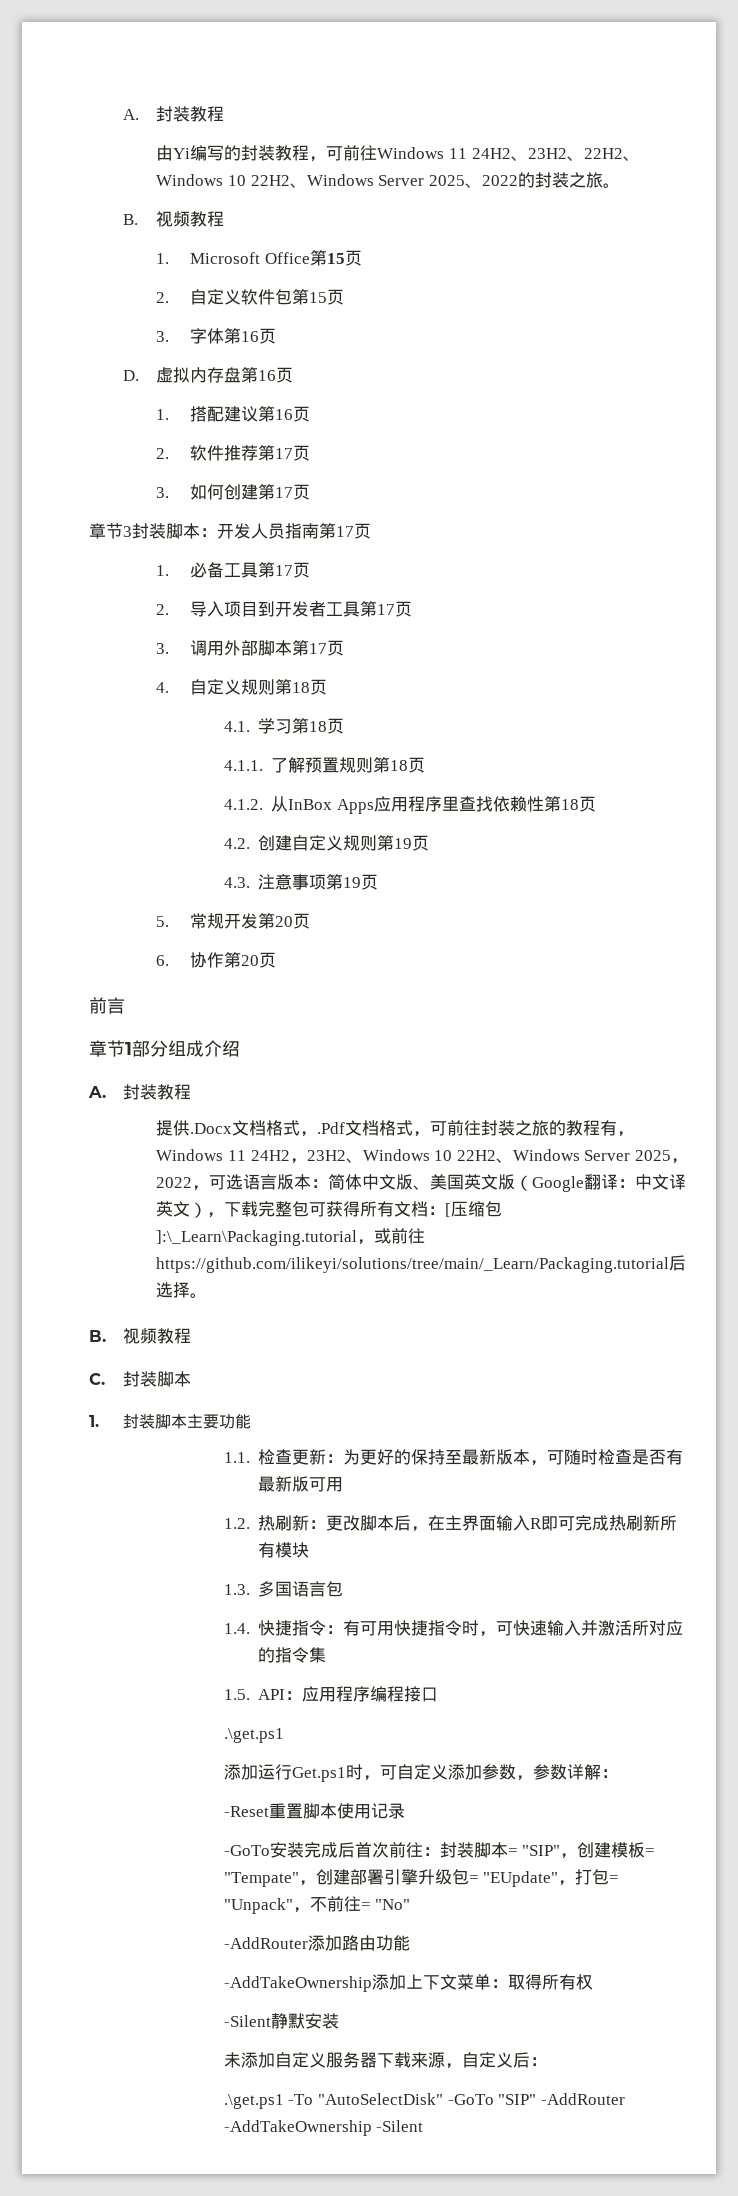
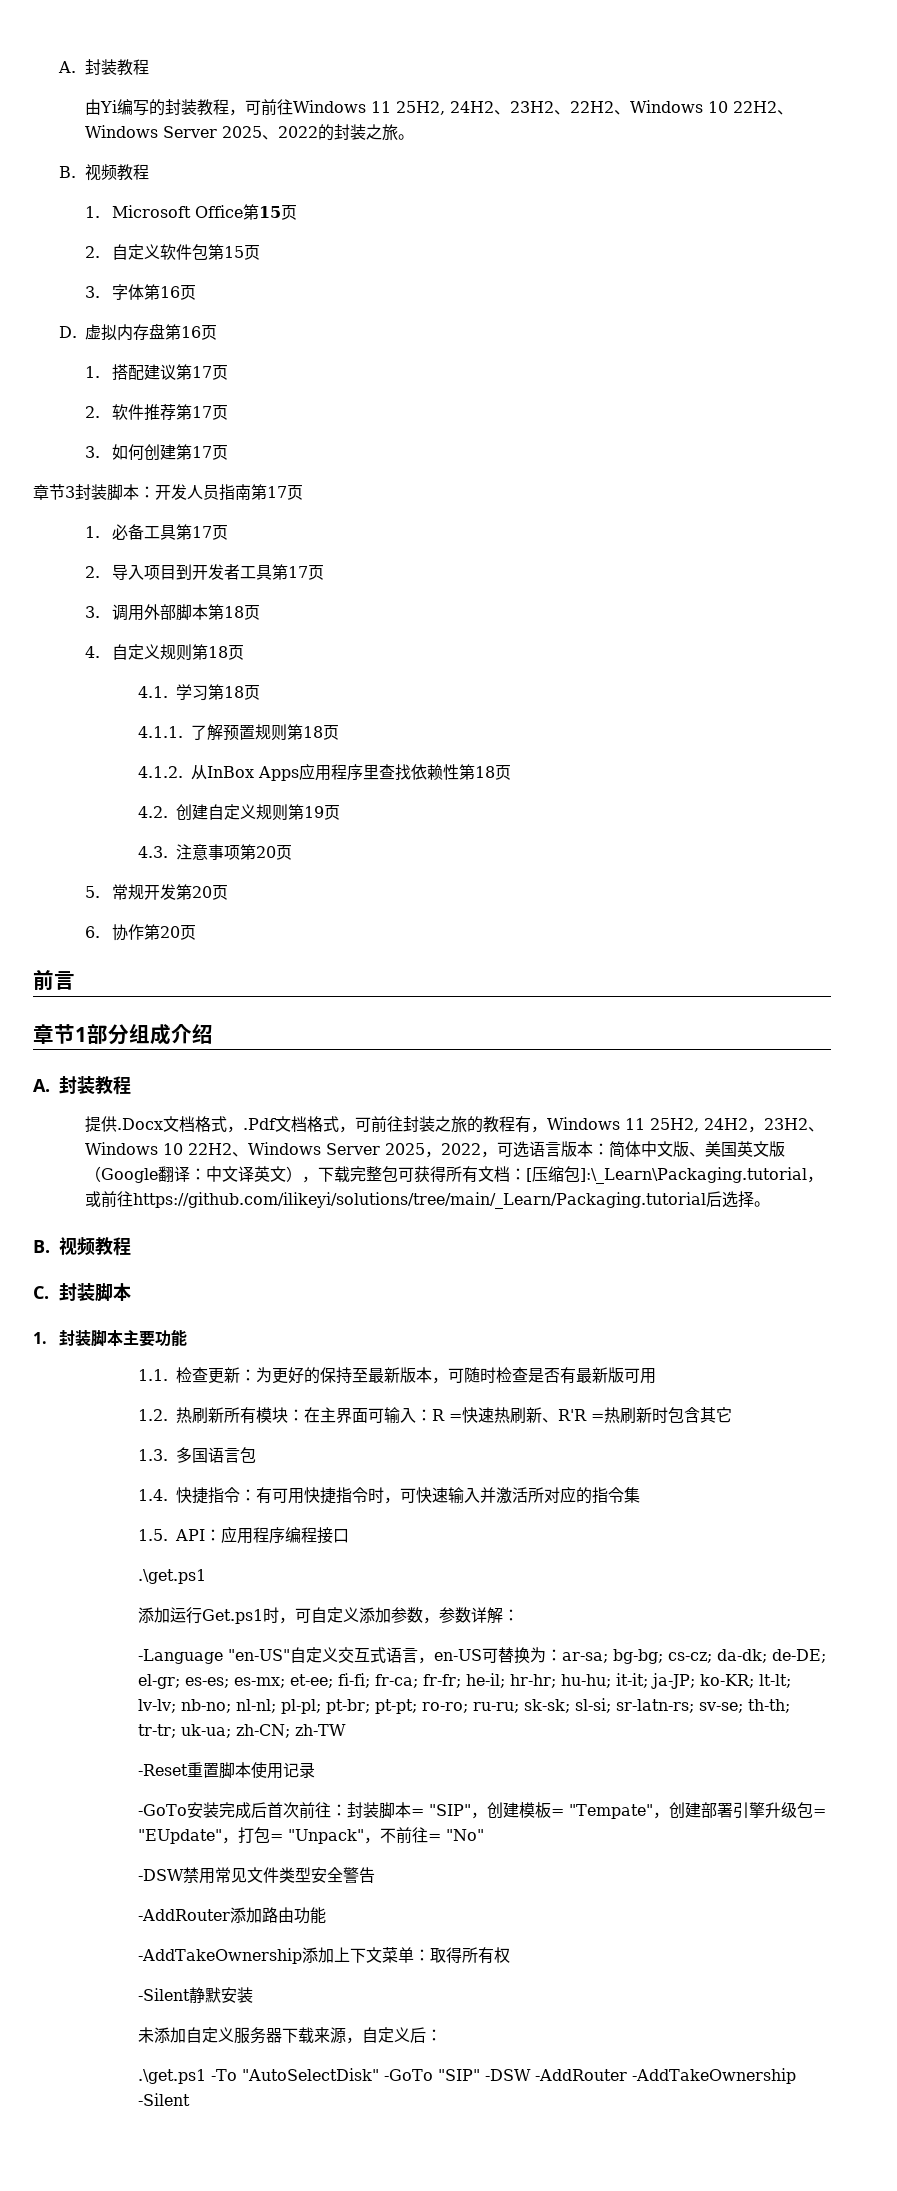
(467, 153) none -> [396,101,446,115] 25H2,
[275,409,294,420] 16 -> [191,366,212,378] 17
[309,643,328,654] 17 -> [223,606,244,618] 18
[343,877,362,888] 19 -> [255,846,276,858] 20
(246, 1155) none -> [650,1118,700,1132] 25H2,
[309,1515,678,1532] [258,1542,310,1558] ：更改脚本后，在主界面输入R即可完成热刷新所有模块 -> [223,1407,732,1424] 所有模块：在主界面可输入：R =快速热刷新、R'R =热刷新时包含其它
(618, 1773) none -> [137,1647,826,1664] [137,1673,791,1689] [137,1698,790,1714] [137,1724,346,1738] // -Language "en-US"自定义交互式语言，en-US可替换为：ar-sa; bg-bg; cs-cz; da-dk; de-DE; el-gr; es-es; es-mx; et-ee; fi-fi; fr-ca; fr-fr; he-il; hr-hr; hu-hu; it-it; ja-JP; ko-KR; lt-lt; lv-lv; nb-no; nl-nl; pl-pl; pt-br; pt-pt; ro-ro; ru-ru; sk-sk; sl-si; sr-latn-rs; sv-se; th-th; tr-tr; uk-ua; zh-CN; zh-TW
(411, 1904) none -> [137,1867,375,1884] // -DSW禁用常见文件类型安全警告
(537, 2099) none -> [484,2069,531,2081] -DSW

